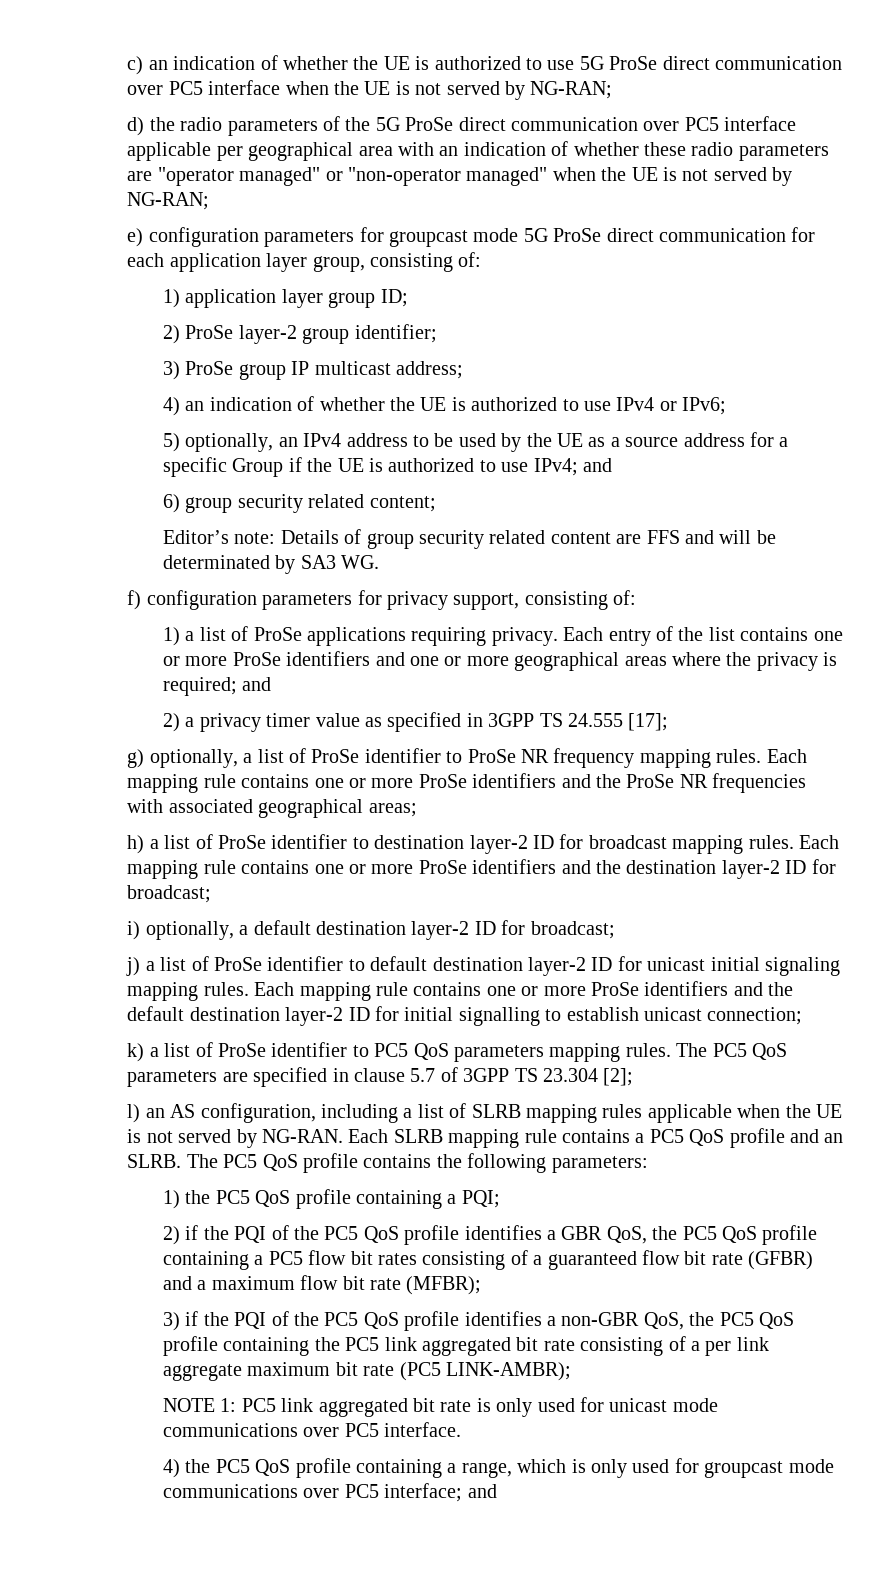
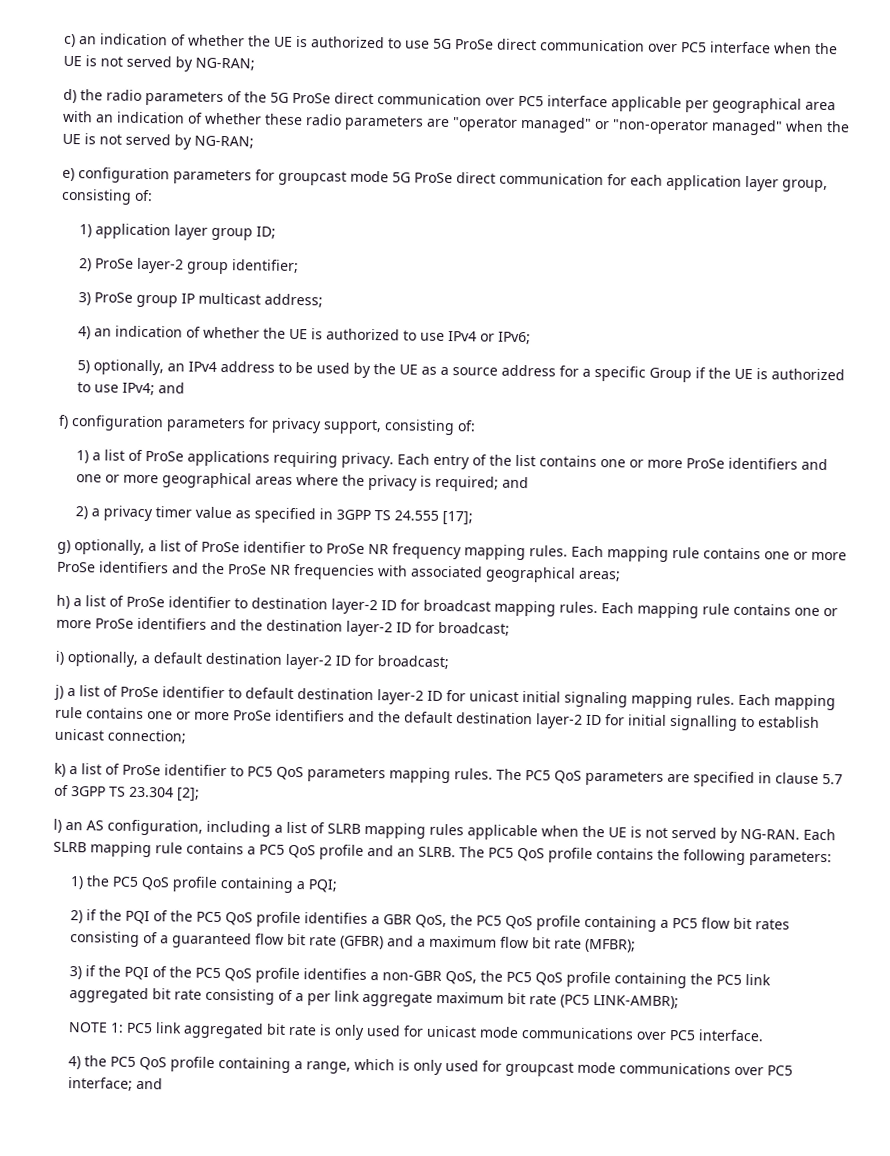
[162,494,436,513] [162,529,776,549] [162,555,380,574] // 6) group security related content; // Editor’s note: Details of group security related content are FFS and will be determinated by SA3 WG. -> (185, 388) none

